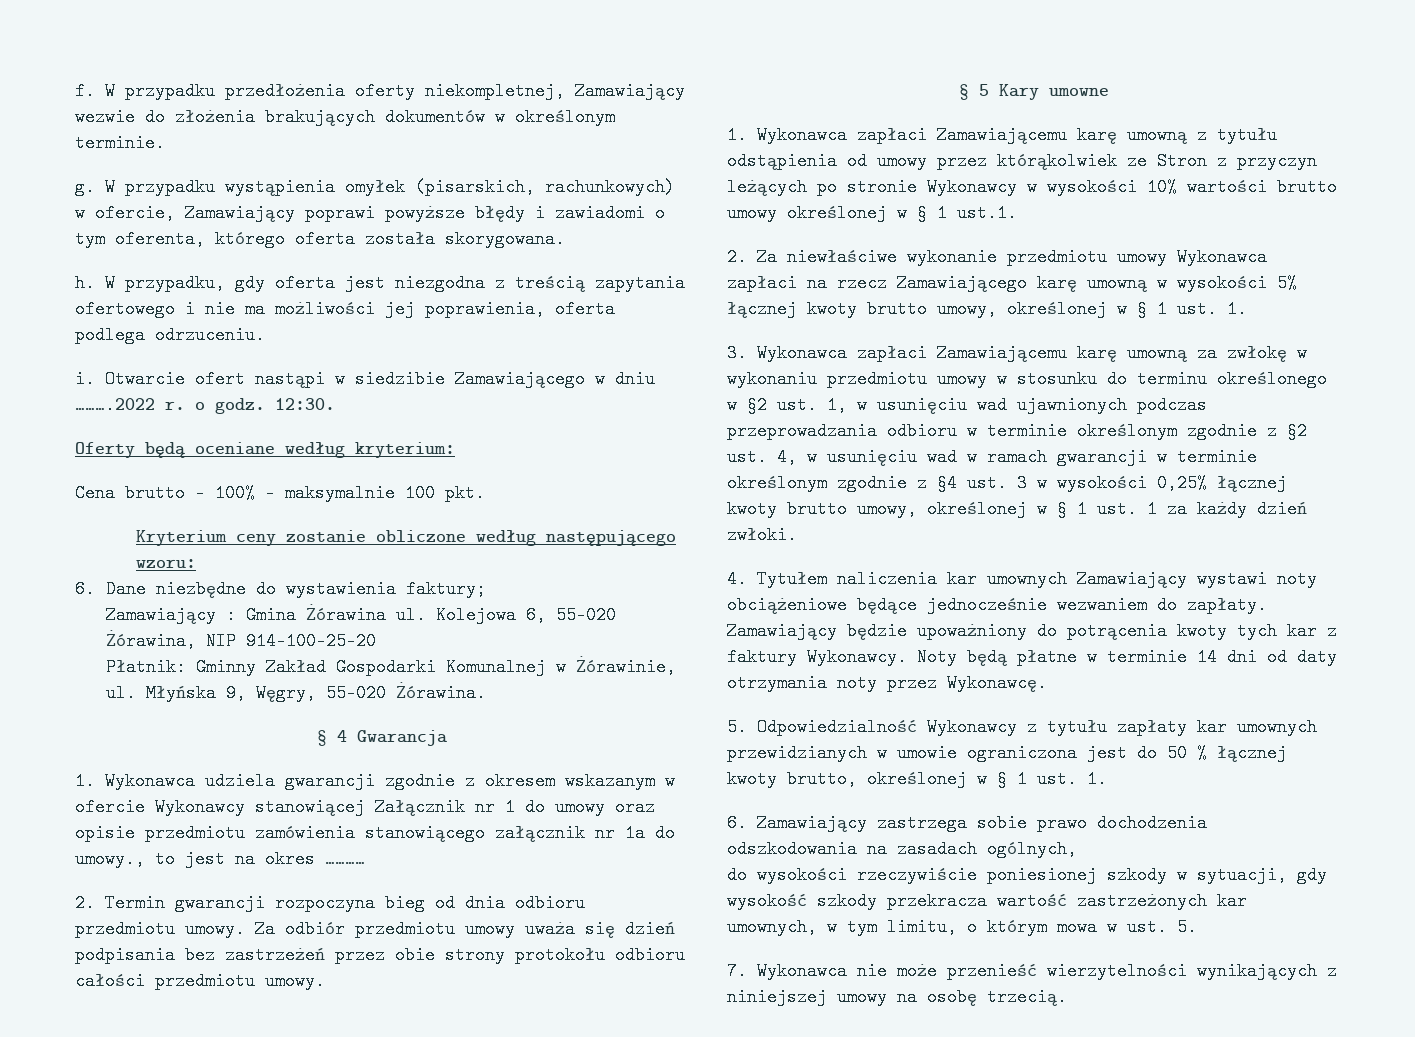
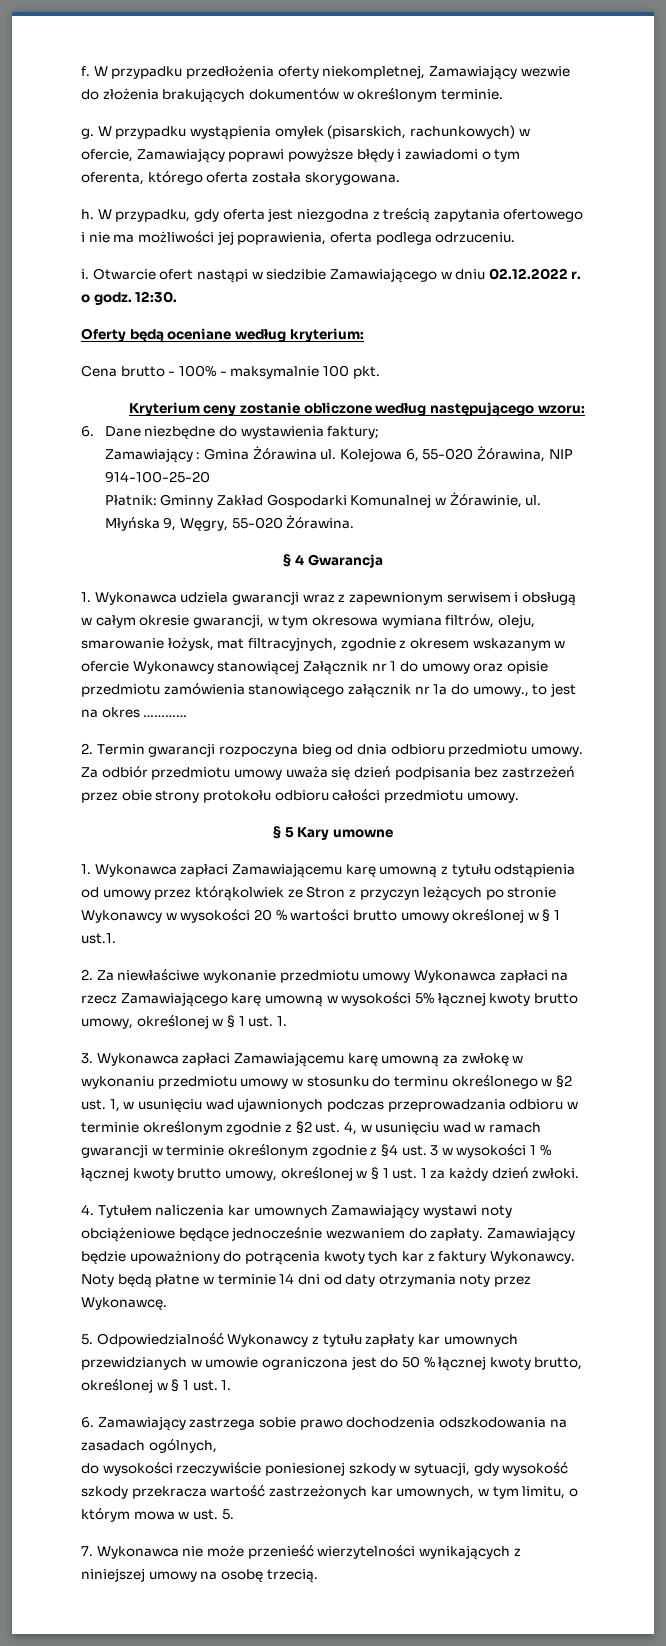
[75,396,155,414] ……….2022 -> [488,268,568,280] 02.12.2022
(375, 781) none -> [302,592,576,606] [81,614,535,628] [81,637,337,651] wraz z zapewnionym serwisem i obsługą w całym okresie gwarancji, w tym okresowa wymiana filtrów, oleju, smarowanie łożysk, mat filtracyjnych,
[1147,178,1177,196] 10% -> [253,909,287,921] 20 %
[1157,474,1207,492] 0,25% -> [530,1145,551,1156] 1 %

